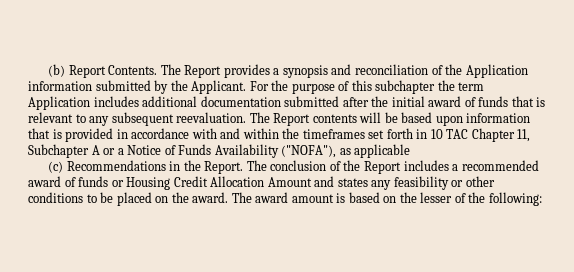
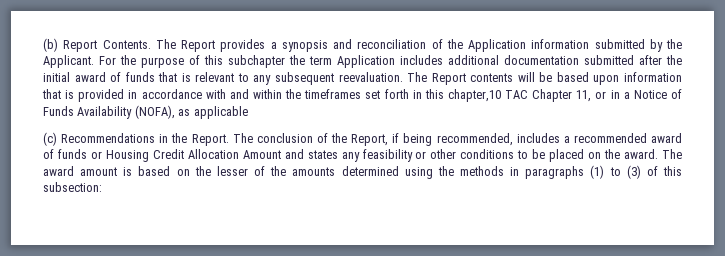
[430,129,443,139] 10 -> [424,89,501,102] this chapter,10
[28,144,116,158] Subchapter A or -> [595,90,620,99] or in
[281,145,337,158] ("NOFA"), -> [134,105,175,119] (NOFA),
[363,161,401,174] Report -> [351,133,513,146] Report, if being recommended,
[488,192,542,206] following: -> [292,165,682,179] [43,182,102,192] amounts determined using the methods in paragraphs (1) to (3) of this subsection:

